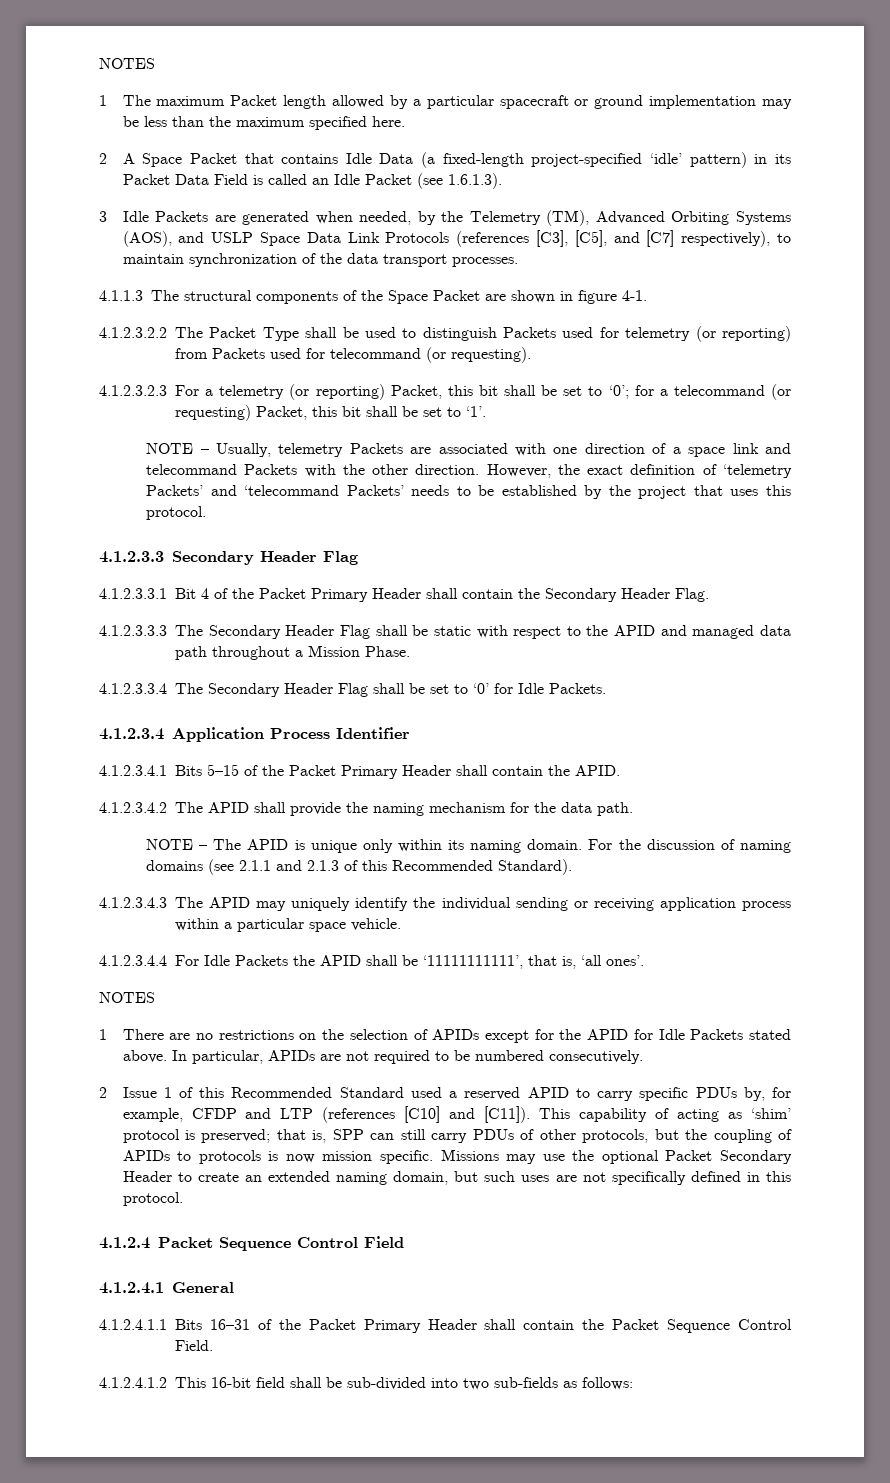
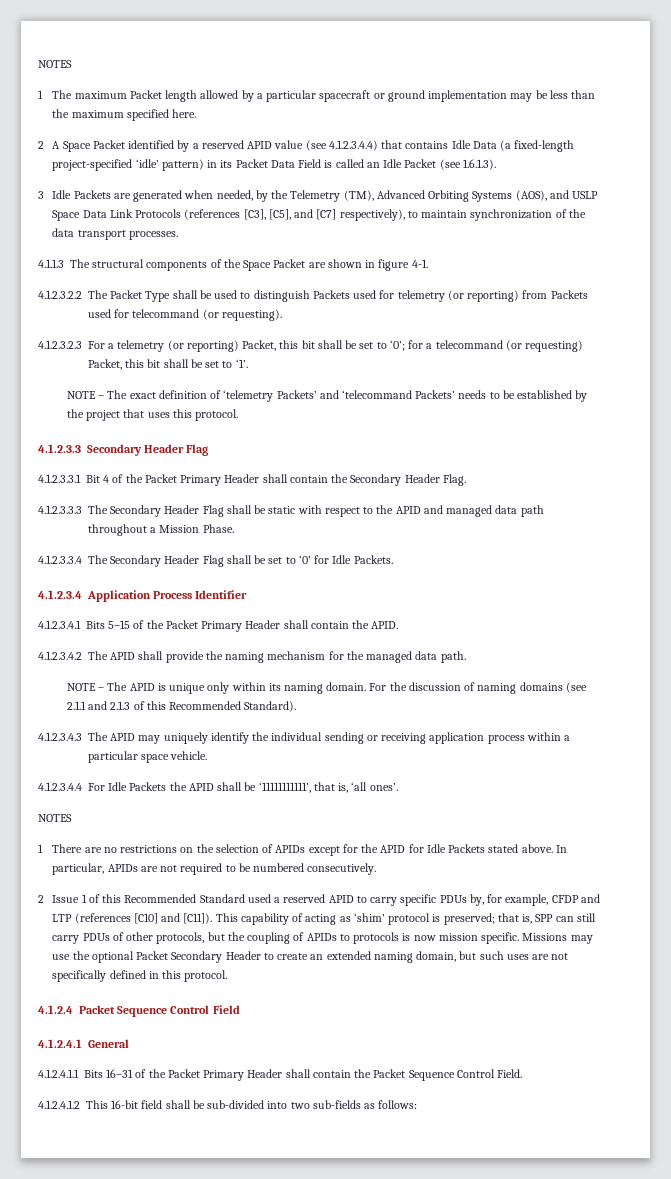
(237, 158) none -> [128,140,378,152] identified by a reserved APID value (see 4.1.2.3.4.4)
[215,443,792,457] [146,464,580,478] Usually, telemetry Packets are associated with one direction of a space link and telecommand Packets with the other direction. However, the -> [107,390,128,399] The
(556, 807) none -> [366,651,413,663] managed

